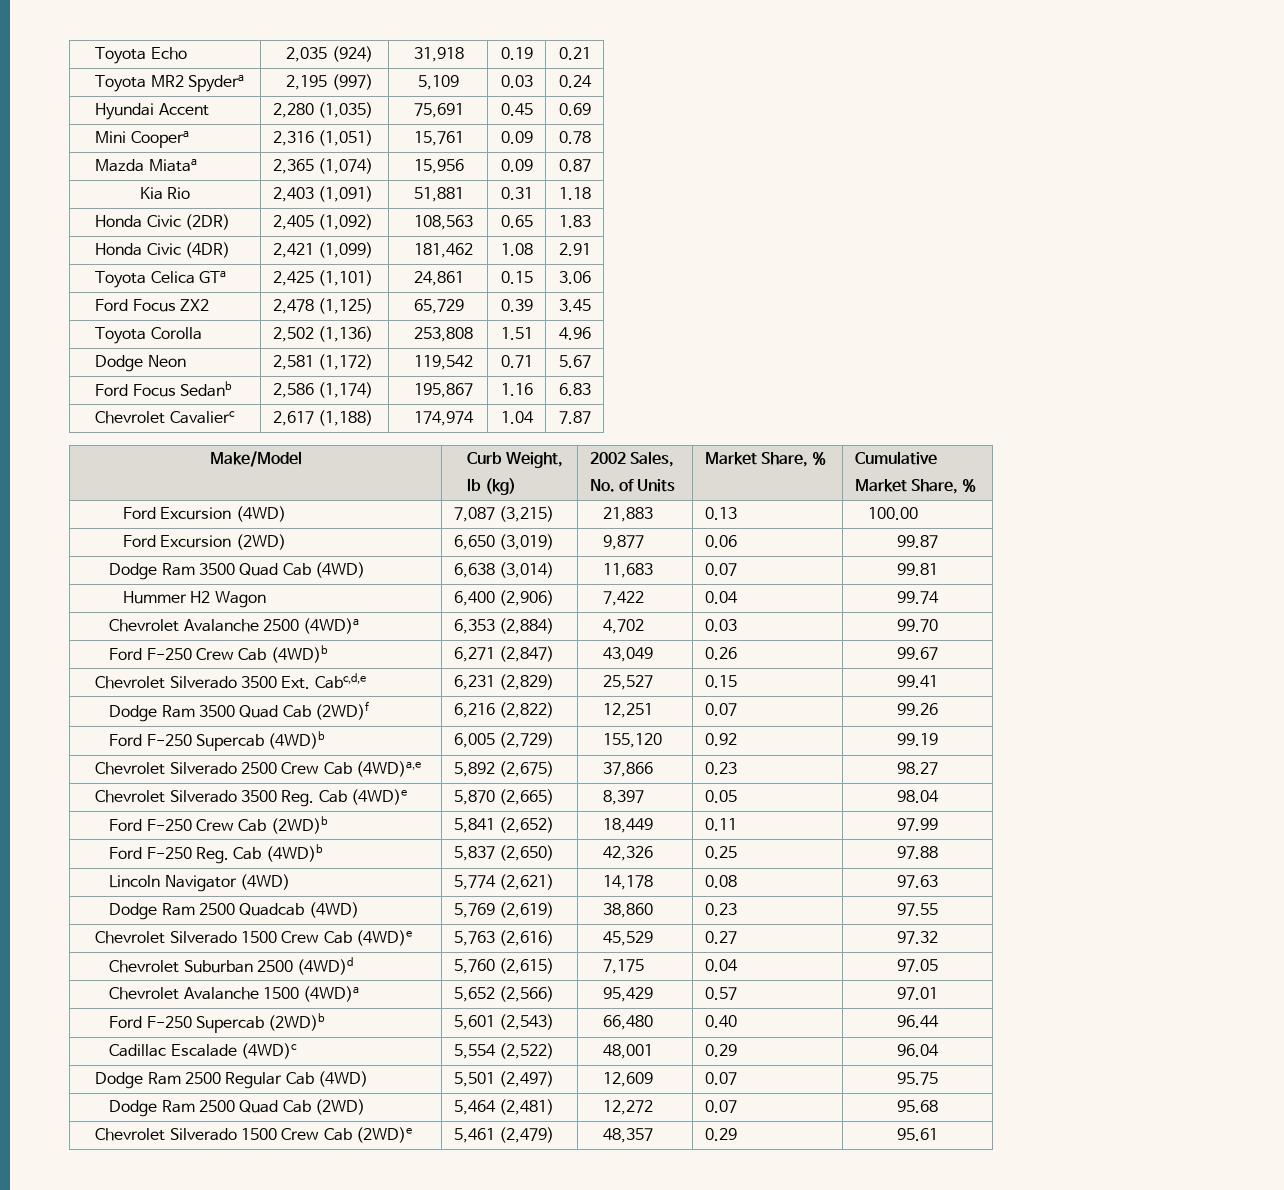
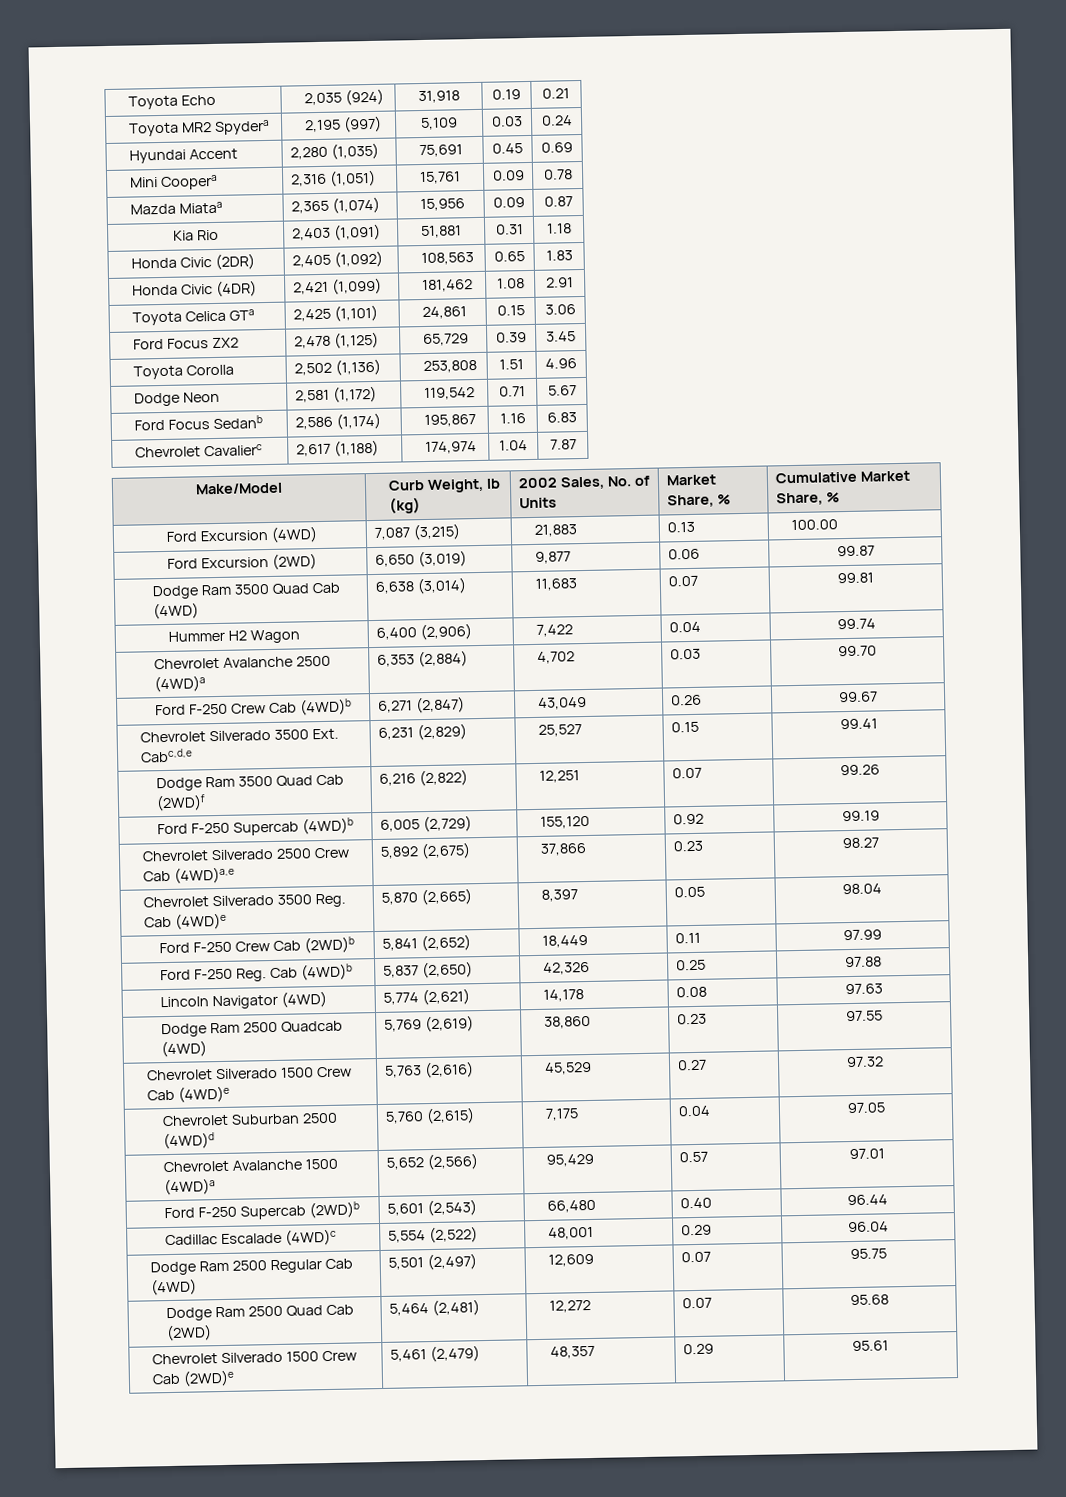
(563, 460) // -> (484, 485) none
(674, 459) // -> (605, 483) none
(937, 458) // -> (857, 477) none

